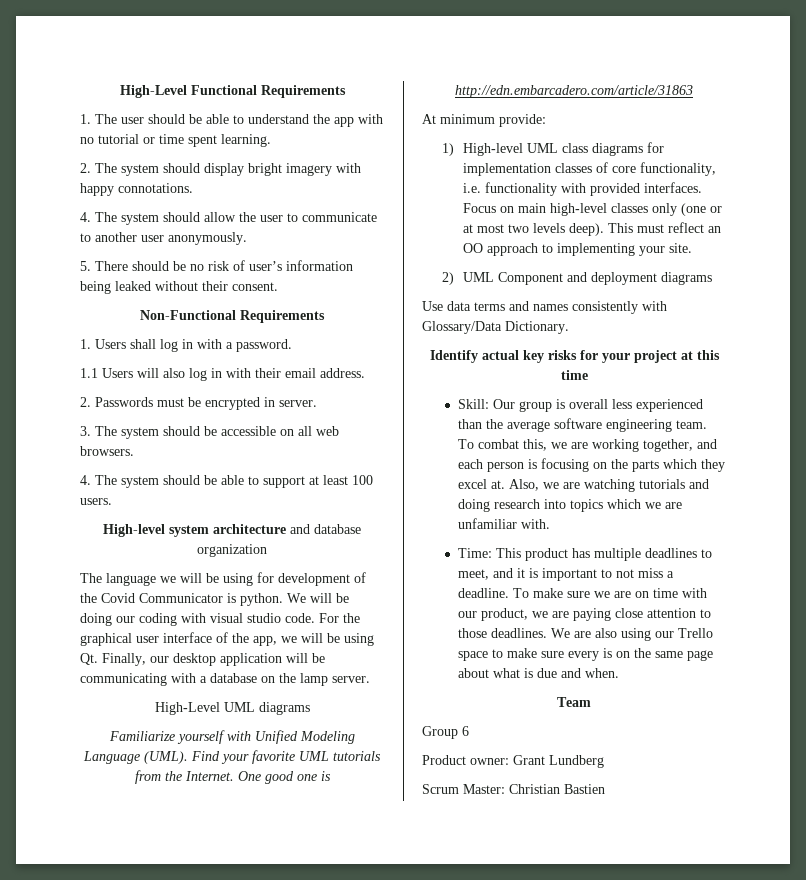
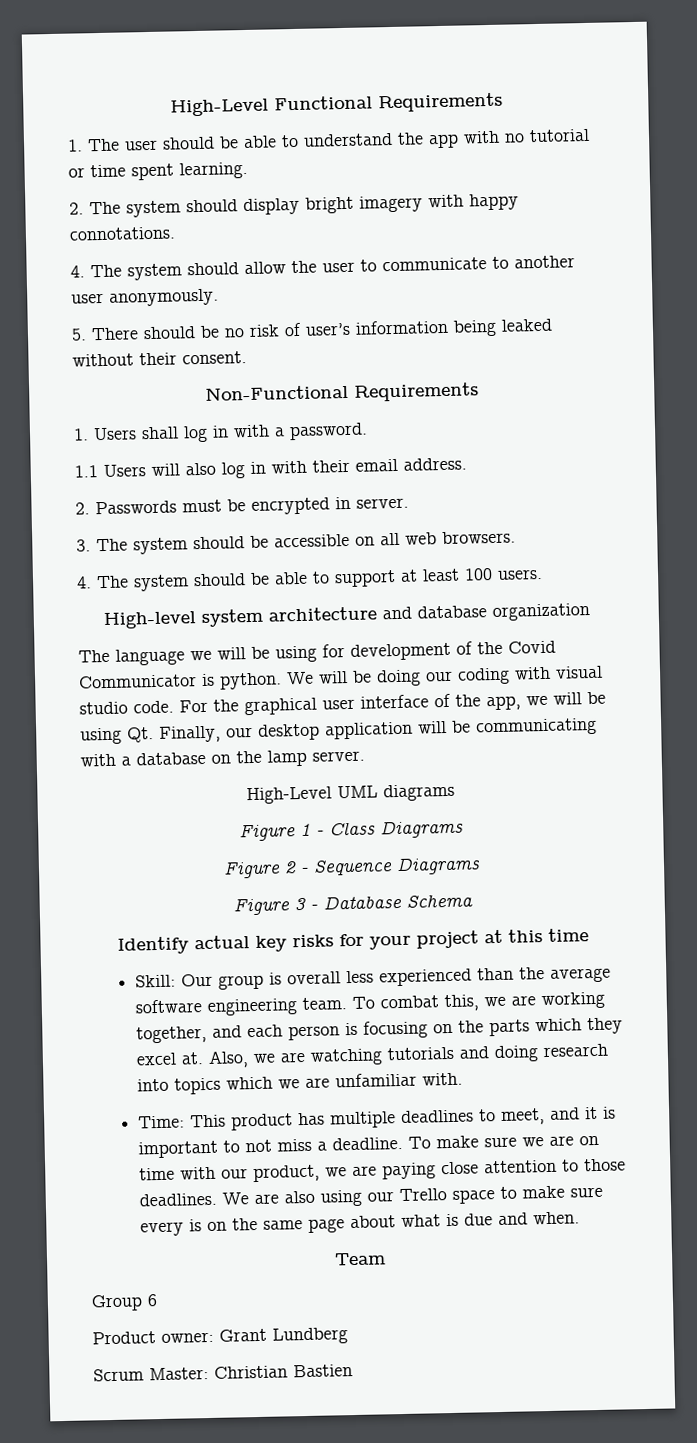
[108,730,355,744] [83,750,381,764] [134,770,331,784] [455,85,693,98] [422,114,546,127] [442,142,664,156] [462,162,716,176] [462,182,702,196] [462,203,722,216] [462,222,721,236] [462,243,692,256] [442,272,712,285] [422,301,667,314] [422,321,569,334] Familiarize yourself with Unified Modeling Language (UML). Find your favorite UML tutorials from the Internet. One good one is http://edn.embarcadero.com/article/31863 // At minimum provide: // 1) High-level UML class diagrams for implementation classes of core functionality, i.e. functionality with provided interfaces. Focus on main high-level classes only (one or at most two levels deep). This must reflect an OO approach to implementing your site. // 2) UML Component and deployment diagrams // Use data terms and names consistently with Glossary/Data Dictionary. -> [239,819,464,842] [223,856,481,879] [232,893,473,916] Figure 1 - Class Diagrams // Figure 2 - Sequence Diagrams // Figure 3 - Database Schema

